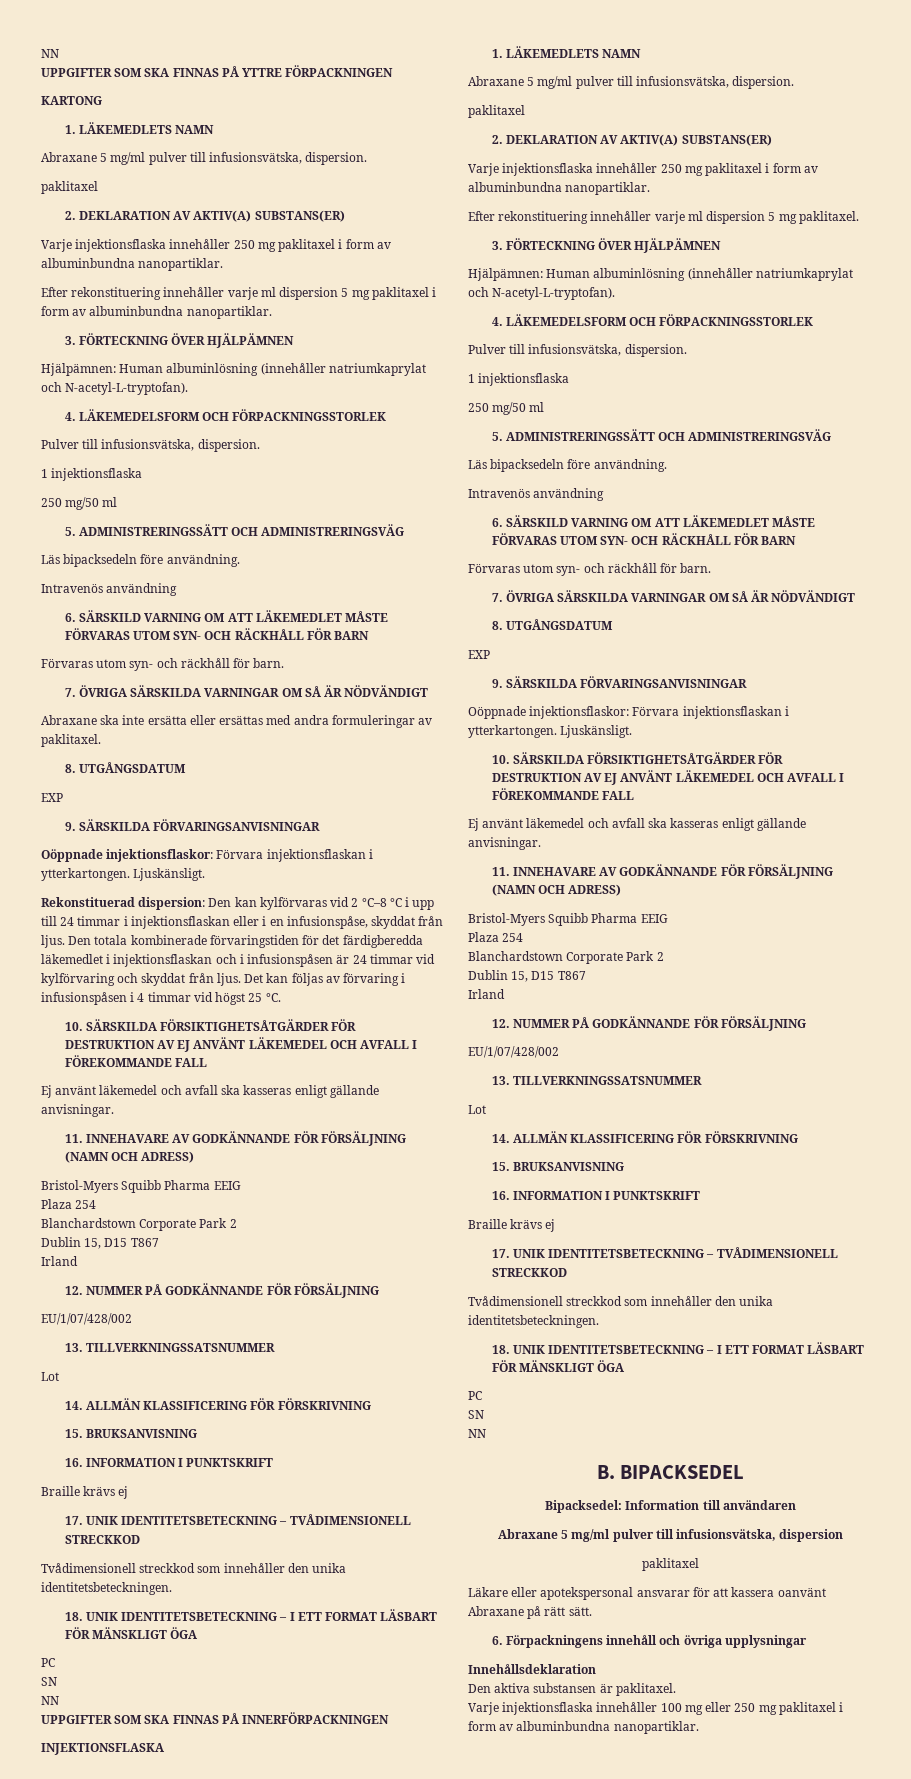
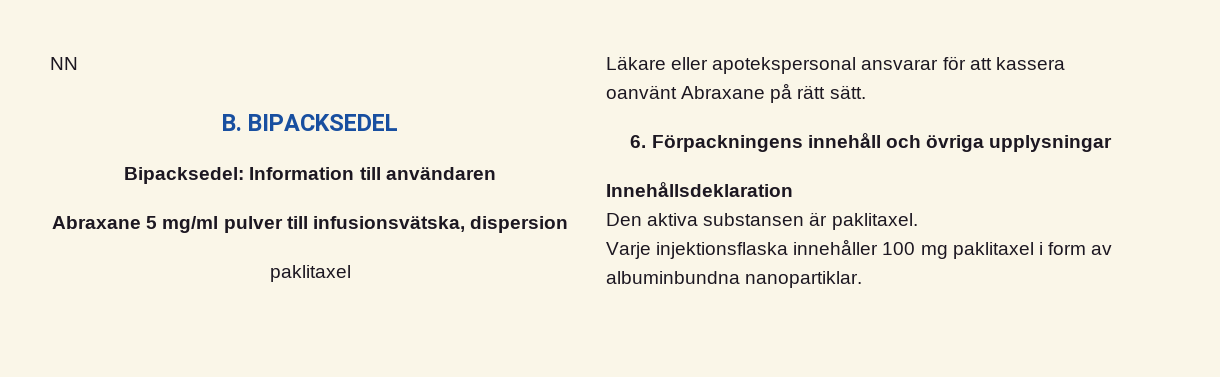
[41,49,59,58] [41,65,394,77] [41,96,102,105] [64,122,215,134] [41,152,368,165] [41,181,98,194] [64,210,345,222] [41,239,391,252] [41,258,224,271] [41,287,437,300] [41,306,272,319] [64,333,295,348] [41,363,426,376] [41,382,189,395] [64,409,387,421] [41,439,260,452] [41,468,143,481] [41,497,118,510] [64,524,405,536] [41,554,240,567] [41,583,178,596] [64,610,388,622] [64,628,369,640] [41,658,285,671] [64,685,429,697] [41,715,433,728] [41,734,101,747] [64,762,186,773] [41,793,63,802] [64,819,321,831] [41,849,373,862] [41,868,206,881] [41,897,435,910] [41,916,444,929] [41,935,423,948] [41,954,436,967] [41,973,406,986] [41,992,281,1005] [64,1019,357,1031] [64,1037,418,1052] [64,1055,207,1067] [41,1085,379,1098] [41,1104,114,1117] [64,1131,406,1146] [64,1151,195,1163] [41,1180,241,1193] [41,1199,97,1209] [41,1218,237,1231] [41,1237,159,1249] [41,1256,78,1266] [64,1283,379,1298] [41,1313,132,1325] [64,1343,275,1352] [41,1372,59,1381] [64,1398,371,1410] [64,1429,197,1438] [64,1458,274,1467] [41,1486,129,1499] [64,1514,411,1525] [64,1535,140,1544] [41,1563,347,1573] [41,1582,172,1595] [64,1609,438,1621] [64,1627,199,1639] [41,1658,55,1667] [41,1677,57,1686] [41,1696,59,1705] [41,1712,390,1724] [41,1743,165,1755] [491,46,642,58] [468,76,795,89] [468,105,525,118] [491,134,772,146] [468,163,818,176] [468,182,651,195] [468,211,859,224] [491,238,722,253] [468,268,853,281] [468,287,616,300] [491,314,814,326] [468,344,687,357] [468,373,570,386] [468,402,545,415] [491,429,832,441] [468,459,667,472] [468,488,605,501] [491,515,815,527] [491,533,796,545] [468,563,712,576] [491,590,856,602] [491,619,613,630] [468,650,490,659] [491,676,748,688] [468,706,789,719] [468,725,633,738] [491,752,784,764] [491,770,845,785] [491,788,634,800] [468,818,806,831] [468,837,541,850] [491,864,833,879] [491,884,622,896] [468,913,668,926] [468,932,524,942] [468,951,664,964] [468,970,586,982] [468,989,505,999] [491,1016,806,1031] [468,1046,559,1058] [491,1076,702,1085] [468,1105,486,1114] [491,1131,798,1143] [491,1162,624,1171] [491,1191,701,1200] [468,1219,556,1232] [491,1247,838,1258] [491,1268,567,1277] [468,1296,774,1306] [468,1315,599,1328] [491,1342,865,1354] [491,1360,626,1372] [468,1391,482,1400] [468,1410,484,1419] [468,1429,486,1438] NN // UPPGIFTER SOM SKA FINNAS PÅ YTTRE FÖRPACKNINGEN // KARTONG // 1. LÄKEMEDLETS NAMN // Abraxane 5 mg/ml pulver till infusionsvätska, dispersion. // paklitaxel // 2. DEKLARATION AV AKTIV(A) SUBSTANS(ER) // Varje injektionsflaska innehåller 250 mg paklitaxel i form av albuminbundna nanopartiklar. // Efter rekonstituering innehåller varje ml dispersion 5 mg paklitaxel i form av albuminbundna nanopartiklar. // 3. FÖRTECKNING ÖVER HJÄLPÄMNEN // Hjälpämnen: Human albuminlösning (innehåller natriumkaprylat och N-acetyl-L-tryptofan). // 4. LÄKEMEDELSFORM OCH FÖRPACKNINGSSTORLEK // Pulver till infusionsvätska, dispersion. // 1 injektionsflaska // 250 mg/50 ml // 5. ADMINISTRERINGSSÄTT OCH ADMINISTRERINGSVÄG // Läs bipacksedeln före användning. // Intravenös användning // 6. SÄRSKILD VARNING OM ATT LÄKEMEDLET MÅSTE FÖRVARAS UTOM SYN- OCH RÄCKHÅLL FÖR BARN // Förvaras utom syn- och räckhåll för barn. // 7. ÖVRIGA SÄRSKILDA VARNINGAR OM SÅ ÄR NÖDVÄNDIGT // Abraxane ska inte ersätta eller ersättas med andra formuleringar av paklitaxel. // 8. UTGÅNGSDATUM // EXP // 9. SÄRSKILDA FÖRVARINGSANVISNINGAR // Oöppnade injektionsflaskor: Förvara injektionsflaskan i ytterkartongen. Ljuskänsligt. // Rekonstituerad dispersion: Den kan kylförvaras vid 2 °C–8 °C i upp till 24 timmar i injektionsflaskan eller i en infusionspåse, skyddat från ljus. Den totala kombinerade förvaringstiden för det färdigberedda läkemedlet i injektionsflaskan och i infusionspåsen är 24 timmar vid kylförvaring och skyddat från ljus. Det kan följas av förvaring i infusionspåsen i 4 timmar vid högst 25 °C. // 10. SÄRSKILDA FÖRSIKTIGHETSÅTGÄRDER FÖR DESTRUKTION AV EJ ANVÄNT LÄKEMEDEL OCH AVFALL I FÖREKOMMANDE FALL // Ej använt läkemedel och avfall ska kasseras enligt gällande anvisningar. // 11. INNEHAVARE AV GODKÄNNANDE FÖR FÖRSÄLJNING (NAMN OCH ADRESS) // Bristol-Myers Squibb Pharma EEIG // Plaza 254 // Blanchardstown Corporate Park 2 // Dublin 15, D15 T867 // Irland // 12. NUMMER PÅ GODKÄNNANDE FÖR FÖRSÄLJNING // EU/1/07/428/002 // 13. TILLVERKNINGSSATSNUMMER // Lot // 14. ALLMÄN KLASSIFICERING FÖR FÖRSKRIVNING // 15. BRUKSANVISNING // 16. INFORMATION I PUNKTSKRIFT // Braille krävs ej // 17. UNIK IDENTITETSBETECKNING – TVÅDIMENSIONELL STRECKKOD // Tvådimensionell streckkod som innehåller den unika identitetsbeteckningen. // 18. UNIK IDENTITETSBETECKNING – I ETT FORMAT LÄSBART FÖR MÄNSKLIGT ÖGA // PC // SN // NN // UPPGIFTER SOM SKA FINNAS PÅ INNERFÖRPACKNINGEN // INJEKTIONSFLASKA // 1. LÄKEMEDLETS NAMN // Abraxane 5 mg/ml pulver till infusionsvätska, dispersion. // paklitaxel // 2. DEKLARATION AV AKTIV(A) SUBSTANS(ER) // Varje injektionsflaska innehåller 250 mg paklitaxel i form av albuminbundna nanopartiklar. // Efter rekonstituering innehåller varje ml dispersion 5 mg paklitaxel. // 3. FÖRTECKNING ÖVER HJÄLPÄMNEN // Hjälpämnen: Human albuminlösning (innehåller natriumkaprylat och N-acetyl-L-tryptofan). // 4. LÄKEMEDELSFORM OCH FÖRPACKNINGSSTORLEK // Pulver till infusionsvätska, dispersion. // 1 injektionsflaska // 250 mg/50 ml // 5. ADMINISTRERINGSSÄTT OCH ADMINISTRERINGSVÄG // Läs bipacksedeln före användning. // Intravenös användning // 6. SÄRSKILD VARNING OM ATT LÄKEMEDLET MÅSTE FÖRVARAS UTOM SYN- OCH RÄCKHÅLL FÖR BARN // Förvaras utom syn- och räckhåll för barn. // 7. ÖVRIGA SÄRSKILDA VARNINGAR OM SÅ ÄR NÖDVÄNDIGT // 8. UTGÅNGSDATUM // EXP // 9. SÄRSKILDA FÖRVARINGSANVISNINGAR // Oöppnade injektionsflaskor: Förvara injektionsflaskan i ytterkartongen. Ljuskänsligt. // 10. SÄRSKILDA FÖRSIKTIGHETSÅTGÄRDER FÖR DESTRUKTION AV EJ ANVÄNT LÄKEMEDEL OCH AVFALL I FÖREKOMMANDE FALL // Ej använt läkemedel och avfall ska kasseras enligt gällande anvisningar. // 11. INNEHAVARE AV GODKÄNNANDE FÖR FÖRSÄLJNING (NAMN OCH ADRESS) // Bristol-Myers Squibb Pharma EEIG // Plaza 254 // Blanchardstown Corporate Park 2 // Dublin 15, D15 T867 // Irland // 12. NUMMER PÅ GODKÄNNANDE FÖR FÖRSÄLJNING // EU/1/07/428/002 // 13. TILLVERKNINGSSATSNUMMER // Lot // 14. ALLMÄN KLASSIFICERING FÖR FÖRSKRIVNING // 15. BRUKSANVISNING // 16. INFORMATION I PUNKTSKRIFT // Braille krävs ej // 17. UNIK IDENTITETSBETECKNING – TVÅDIMENSIONELL STRECKKOD // Tvådimensionell streckkod som innehåller den unika identitetsbeteckningen. // 18. UNIK IDENTITETSBETECKNING – I ETT FORMAT LÄSBART FÖR MÄNSKLIGT ÖGA // PC // SN // NN -> [50,57,78,70] NN
[705,1702,777,1715] eller 250 mg -> (948, 252) none

